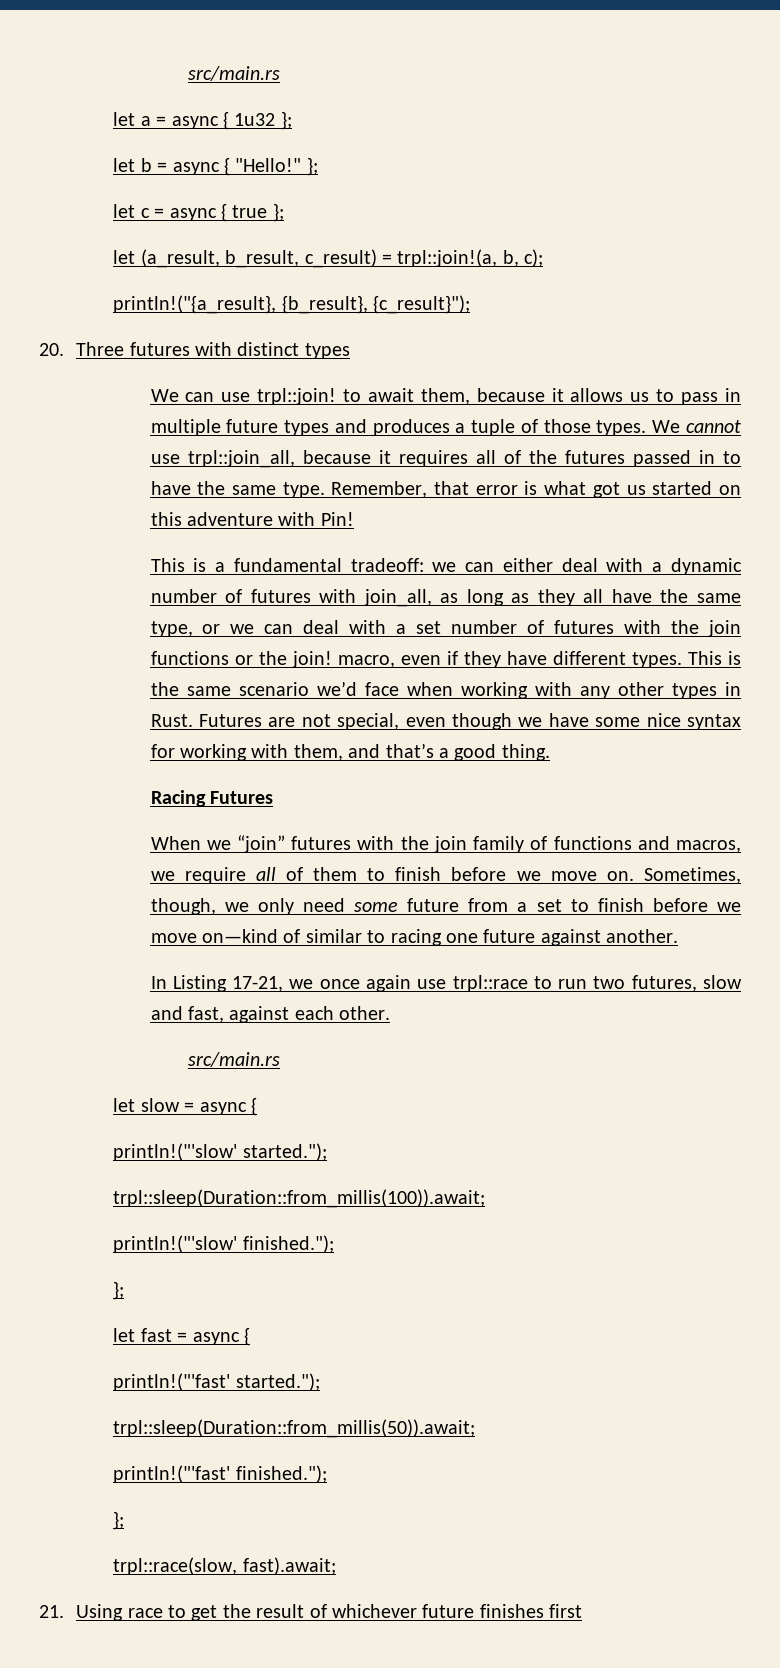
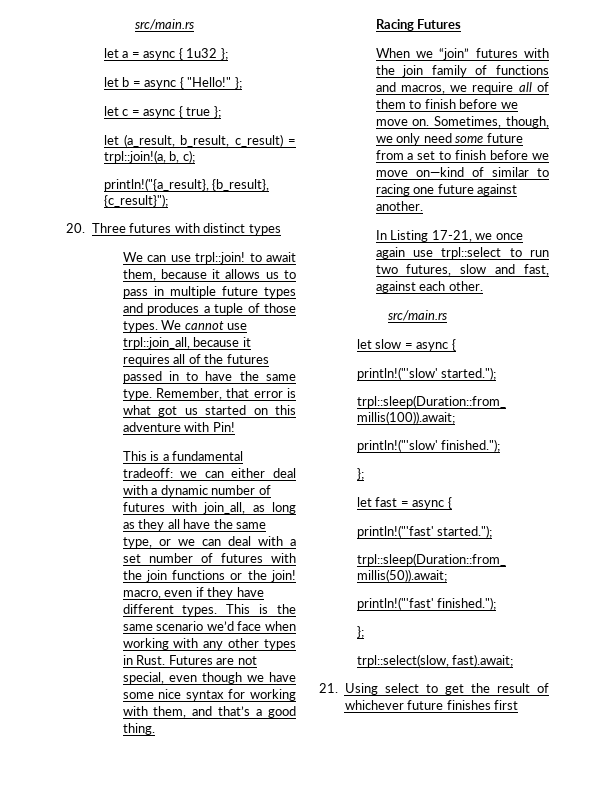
[452,975,528,992] trpl::race -> [441,247,502,259] trpl::select
[113,1557,238,1575] trpl::race(slow, -> [356,654,449,667] trpl::select(slow,
[127,1608,163,1618] race -> [384,683,419,693] select

